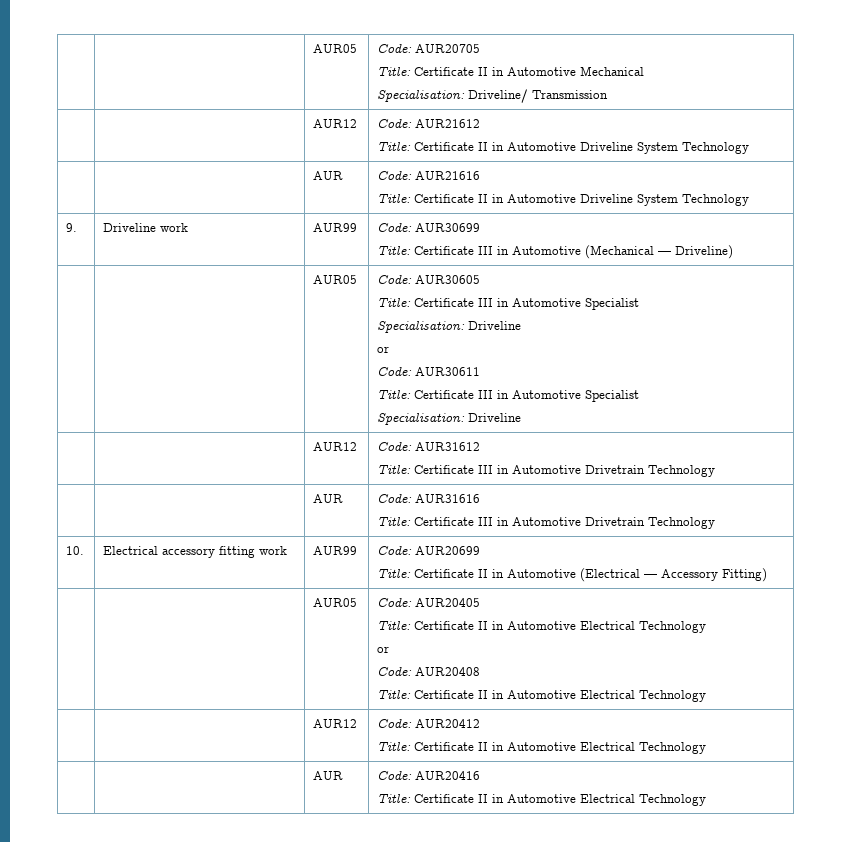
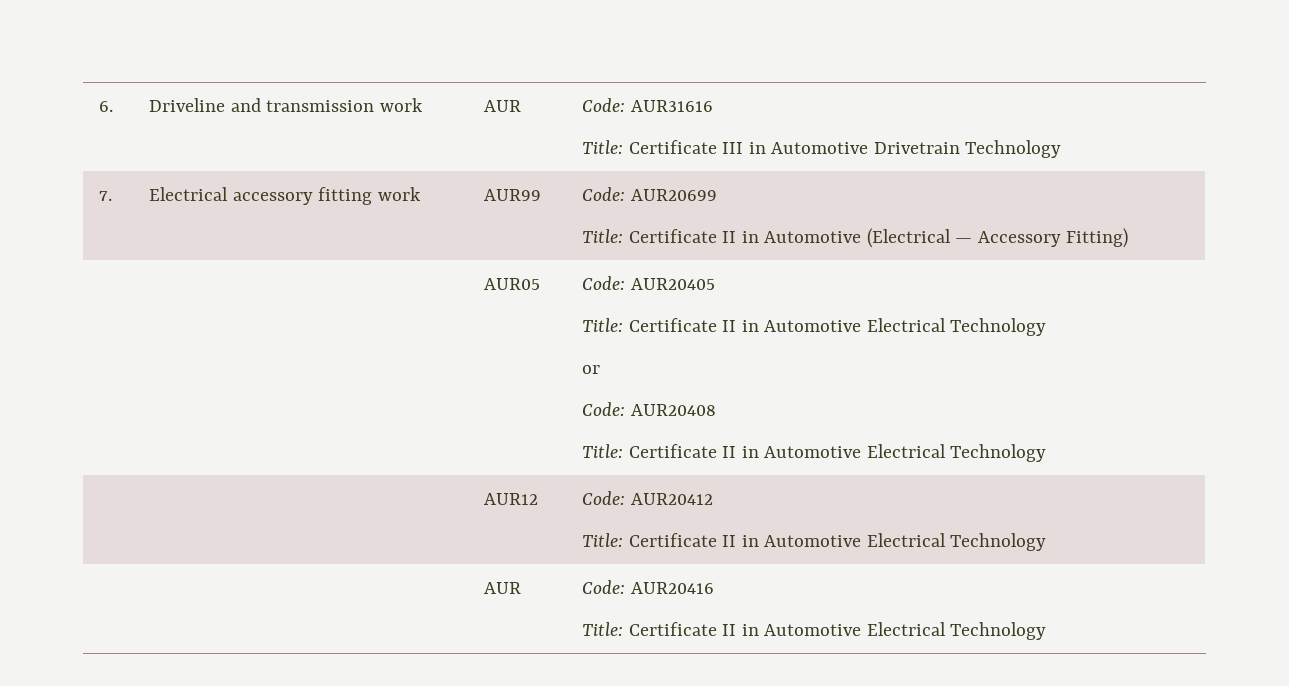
[312,44,357,53] [376,44,480,53] [376,66,644,76] [376,89,608,103] [312,119,357,128] [376,119,480,128] [376,142,749,154] [312,171,343,180] [376,171,480,180] [376,194,749,206] [65,223,77,232] [102,223,188,232] [312,223,357,232] [376,223,480,232] [376,245,733,259] [312,275,357,284] [376,275,480,284] [376,298,639,310] [376,321,521,333] [376,346,389,353] [376,367,480,376] [376,390,639,402] [376,413,521,425] [312,442,357,451] [376,442,480,451] [376,465,715,477] | | AUR05 | Code: AUR20705 // Title: Certificate II in Automotive Mechanical // Specialisation: Driveline/ Transmission // | | AUR12 | Code: AUR21612 // Title: Certificate II in Automotive Driveline System Technology // | | AUR | Code: AUR21616 // Title: Certificate II in Automotive Driveline System Technology // 9. | Driveline work | AUR99 | Code: AUR30699 // Title: Certificate III in Automotive (Mechanical — Driveline) // | | AUR05 | Code: AUR30605 // Title: Certificate III in Automotive Specialist // Specialisation: Driveline // or // Code: AUR30611 // Title: Certificate III in Automotive Specialist // Specialisation: Driveline // | | AUR12 | Code: AUR31612 // Title: Certificate III in Automotive Drivetrain Technology // | -> [99,101,114,112] [149,98,423,112] 6. | Driveline and transmission work
[65,546,84,555] 10. -> [99,191,113,201] 7.

